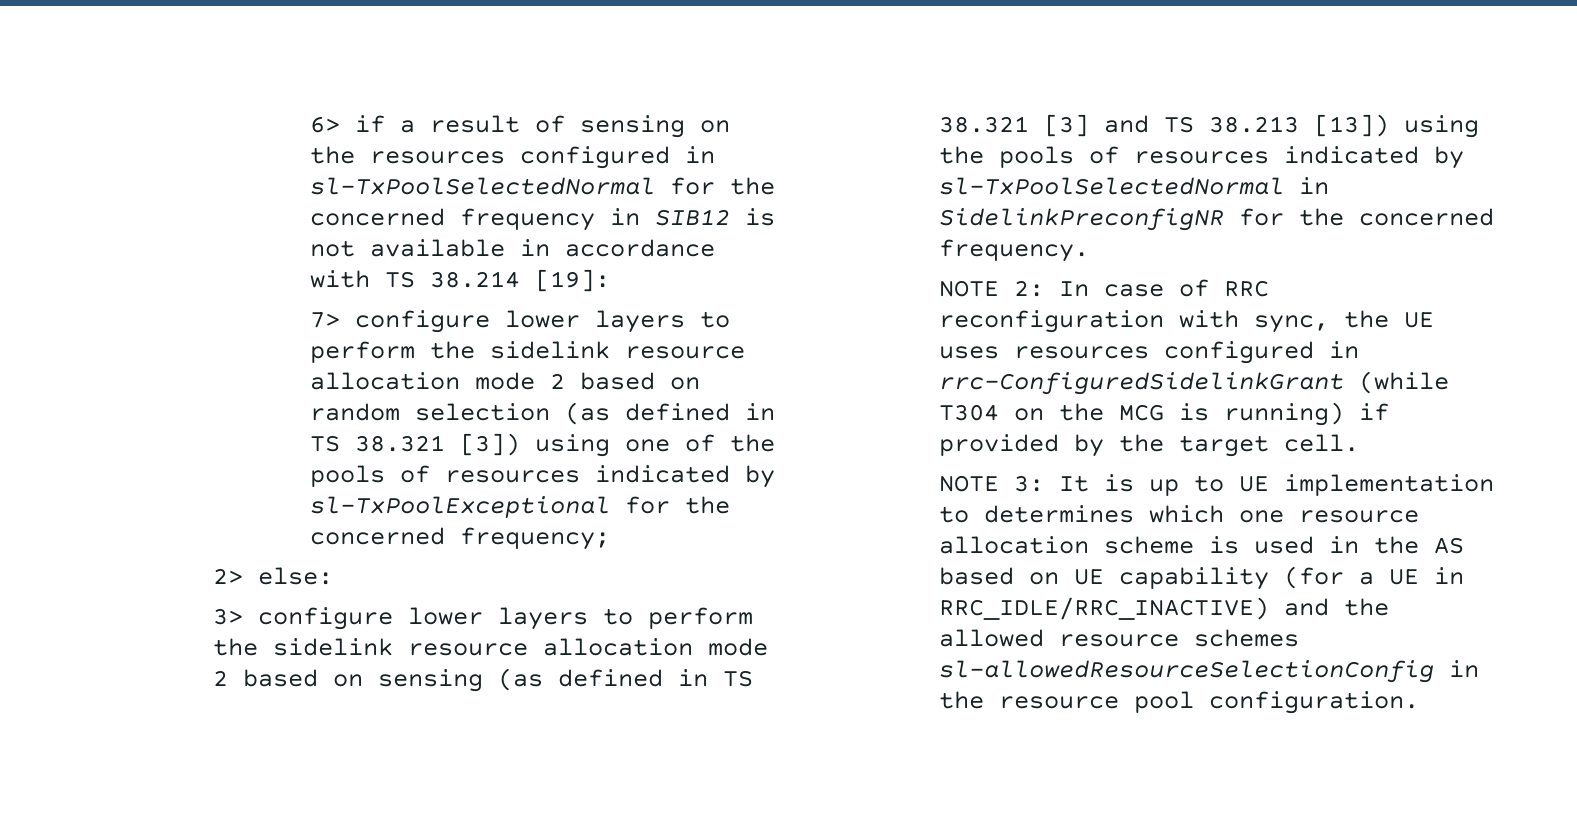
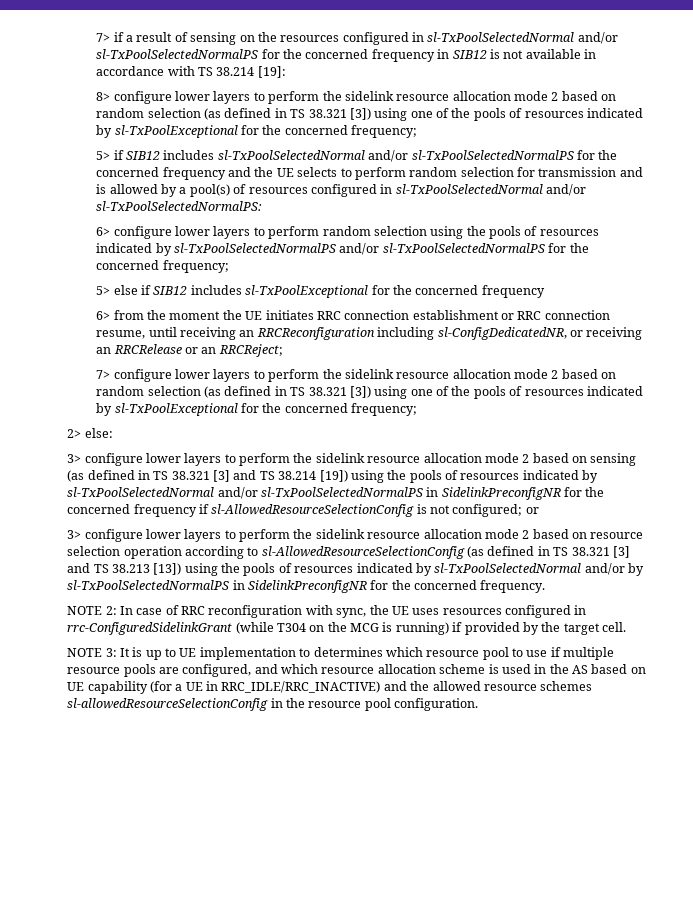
[310,116,341,133] 6> -> [96,33,111,42] 7>
(656, 186) none -> [577,32,618,44] [96,49,259,59] and/or sl-TxPoolSelectedNormalPS
(611, 280) none -> [96,91,617,104] [96,108,643,121] [96,125,418,138] [96,150,618,162] [96,167,643,180] [96,184,587,197] [96,201,263,211] [96,226,599,239] [96,243,589,256] [96,260,229,273] [96,285,545,298] [96,310,610,320] [96,327,643,340] [96,344,283,357] // 8> configure lower layers to perform the sidelink resource allocation mode 2 based on random selection (as defined in TS 38.321 [3]) using one of the pools of resources indicated by sl-TxPoolExceptional for the concerned frequency; // 5> if SIB12 includes sl-TxPoolSelectedNormal and/or sl-TxPoolSelectedNormalPS for the concerned frequency and the UE selects to perform random selection for transmission and is allowed by a pool(s) of resources configured in sl-TxPoolSelectedNormal and/or sl-TxPoolSelectedNormalPS: // 6> configure lower layers to perform random selection using the pools of resources indicated by sl-TxPoolSelectedNormalPS and/or sl-TxPoolSelectedNormalPS for the concerned frequency; // 5> else if SIB12 includes sl-TxPoolExceptional for the concerned frequency // 6> from the moment the UE initiates RRC connection establishment or RRC connection resume, until receiving an RRCReconfiguration including sl-ConfigDedicatedNR, or receiving an RRCRelease or an RRCReject;
(1195, 124) none -> [278,470,599,483] [67,487,605,500] [67,504,539,517] [67,529,644,542] [67,546,630,559] [67,563,109,573] 38.214 [19]) using the pools of resources indicated by sl-TxPoolSelectedNormal and/or sl-TxPoolSelectedNormalPS in SidelinkPreconfigNR for the concerned frequency if sl-AllowedResourceSelectionConfig is not configured; or // 3> configure lower layers to perform the sidelink resource allocation mode 2 based on resource selection operation according to sl-AllowedResourceSelectionConfig (as defined in TS 38.321 [3] and TS
(1285, 186) none -> [584,563,645,576] [67,580,230,590] and/or by sl-TxPoolSelectedNormalPS
[1239,510,1285,523] one -> [426,647,615,660] [67,664,319,677] resource pool to use if multiple resource pools are configured, and which

